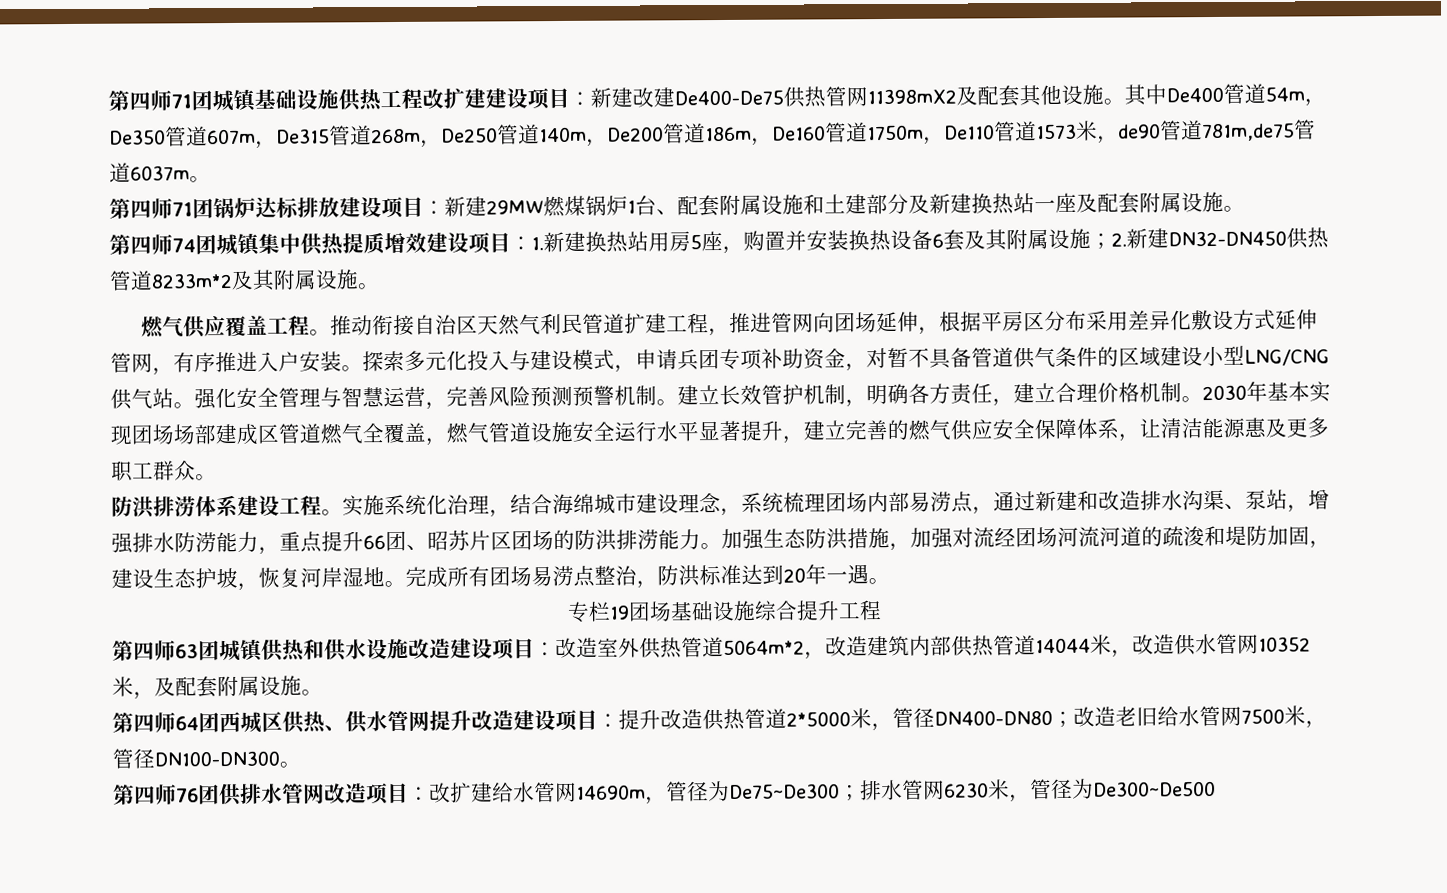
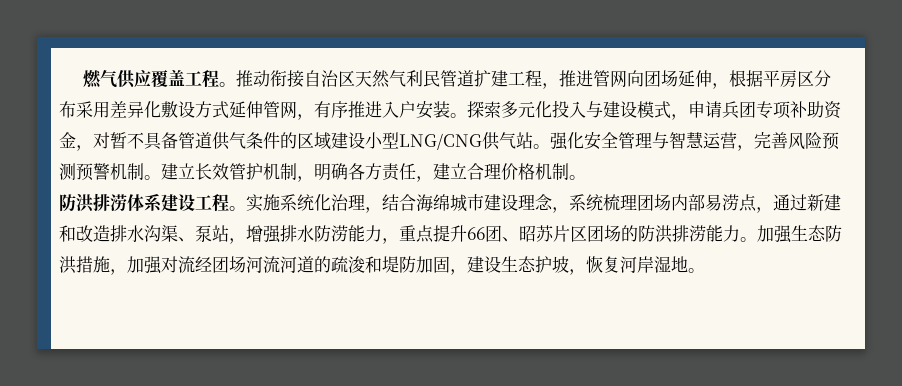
[108,83,1326,112] [109,119,1316,149] [109,162,211,183] [109,191,1245,219] [109,227,1329,256] [109,269,380,291] 第四师71团城镇基础设施供热工程改扩建建设项目：新建改建De400-De75供热管网11398mX2及配套其他设施。其中De400管道54m，De350管道607m，De315管道268m，De250管道140m，De200管道186m，De160管道1750m，De110管道1573米，de90管道781m,de75管道6037m。 // 第四师71团锅炉达标排放建设项目：新建29MW燃煤锅炉1台、配套附属设施和土建部分及新建换热站一座及配套附属设施。 // 第四师74团城镇集中供热提质增效建设项目：1.新建换热站用房5座，购置并安装换热设备6套及其附属设施；2.新建DN32-DN450供热管道8233m*2及其附属设施。 // -> (82, 79) none
[1202,381,1331,403] [110,417,1329,446] [111,460,217,482] 2030年基本实现团场场部建成区管道燃气全覆盖，燃气管道设施安全运行水平显著提升，建立完善的燃气供应安全保障体系，让清洁能源惠及更多职工群众。 -> (586, 177) none
[405,564,890,589] [567,600,882,623] [112,633,1311,662] [112,675,323,700] [112,705,1327,734] [112,748,301,769] [113,778,1216,807] 完成所有团场易涝点整治，防洪标准达到20年一遇。 // 专栏19团场基础设施综合提升工程 // 第四师63团城镇供热和供水设施改造建设项目：改造室外供热管道5064m*2，改造建筑内部供热管道14044米，改造供水管网10352米，及配套附属设施。 // 第四师64团西城区供热、供水管网提升改造建设项目：提升改造供热管道2*5000米，管径DN400-DN80；改造老旧给水管网7500米，管径DN100-DN300。 // 第四师76团供排水管网改造项目：改扩建给水管网14690m，管径为De75~De300；排水管网6230米，管径为De300~De500 -> (705, 270) none

